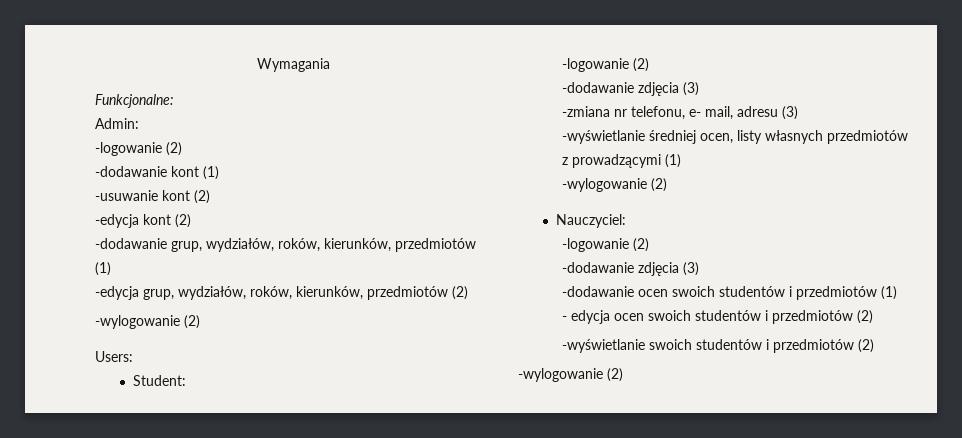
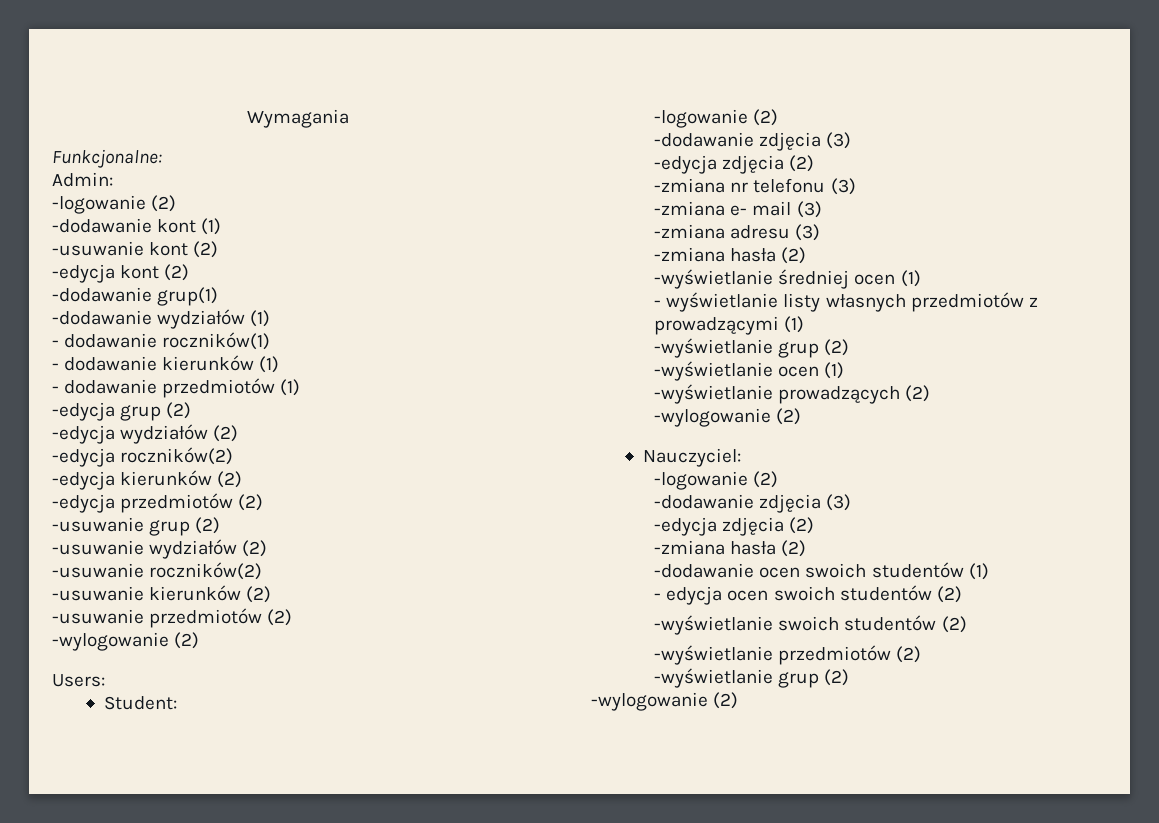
[171,238,476,252] [95,262,111,276] [95,286,363,300] grup, wydziałów, roków, kierunków, przedmiotów (1) // -edycja grup, wydziałów, roków, kierunków, -> [157,287,219,306] [52,309,271,329] [52,332,271,350] [52,355,280,373] [52,378,301,398] [52,402,192,421] [52,424,239,444] [52,447,234,467] [52,470,243,490] [52,493,264,513] [52,517,221,536] [52,539,268,559] [52,562,263,580] [52,585,272,603] [52,609,144,624] grup(1) // -dodawanie wydziałów (1) // - dodawanie roczników(1) // - dodawanie kierunków (1) // - dodawanie przedmiotów (1) // -edycja grup (2) // -edycja wydziałów (2) // -edycja roczników(2) // -edycja kierunków (2) // -edycja przedmiotów (2) // -usuwanie grup (2) // -usuwanie wydziałów (2) // -usuwanie roczników(2) // -usuwanie kierunków (2) // -usuwanie
(700, 89) none -> [654,155,815,174] // -edycja zdjęcia (2)
[631,106,734,120] telefonu, e- mail, -> [753,178,856,195] [654,201,822,218] [654,224,726,239] telefonu (3) // -zmiana e- mail (3) // -zmiana
(799, 113) none -> [654,247,807,264] // -zmiana hasła (2)
[700,133,734,144] ocen, -> [854,270,921,287] [654,292,779,312] ocen (1) // - wyświetlanie
(682, 161) none -> [654,338,850,358] [654,361,845,381] [654,384,931,404] // -wyświetlanie grup (2) // -wyświetlanie ocen (1) // -wyświetlanie prowadzących (2)
(700, 269) none -> [654,517,815,536] [654,540,807,557] // -edycja zdjęcia (2) // -zmiana hasła (2)
[789,286,878,300] i przedmiotów -> (964, 570) none
[765,310,854,324] i przedmiotów -> (932, 593) none
[766,339,875,353] i przedmiotów (2) -> [941,616,967,633] [654,645,922,665] [654,668,850,688] (2) // -wyświetlanie przedmiotów (2) // -wyświetlanie grup (2)

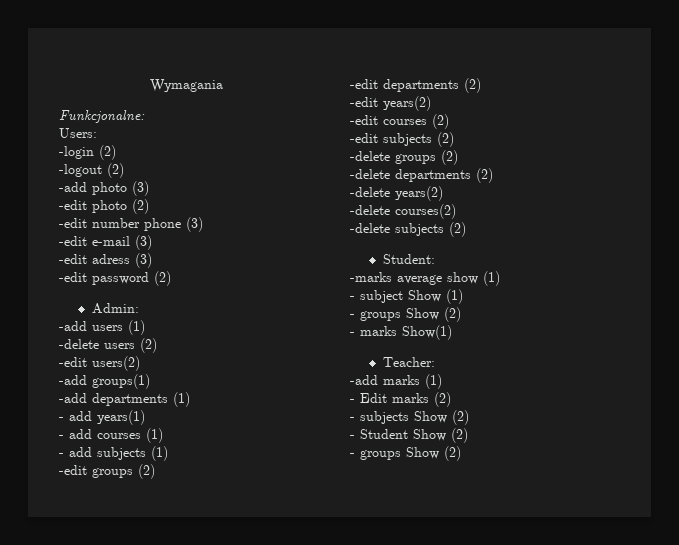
[52,172,113,187] [52,195,177,214] [52,218,222,235] [52,241,219,258] [52,264,190,283] [52,287,219,306] [52,309,271,329] [52,332,271,350] [52,355,280,373] [52,378,301,398] [52,402,192,421] [52,424,239,444] [52,447,234,467] [52,470,243,490] [52,493,264,513] [52,517,221,536] [52,539,268,559] [52,562,263,580] [52,585,272,603] [52,608,293,628] [52,632,200,651] [52,674,105,687] [104,696,178,710] [654,109,779,128] [654,132,852,151] [654,155,815,174] [654,178,856,195] [654,201,822,218] [654,224,821,241] [654,247,807,264] [654,269,921,289] [654,292,1038,312] [654,316,805,335] [654,338,850,358] [654,361,845,381] [654,384,931,404] [654,408,802,427] [643,448,742,467] [654,471,779,490] [654,494,852,513] [654,517,815,536] [654,540,807,557] [654,562,989,580] [654,585,962,605] [654,615,967,635] [654,645,922,665] [654,668,850,688] [591,692,708,711] Admin: // -logowanie (2) // -dodawanie kont (1) // -usuwanie kont (2) // -edycja kont (2) // -dodawanie grup(1) // -dodawanie wydziałów (1) // - dodawanie roczników(1) // - dodawanie kierunków (1) // - dodawanie przedmiotów (1) // -edycja grup (2) // -edycja wydziałów (2) // -edycja roczników(2) // -edycja kierunków (2) // -edycja przedmiotów (2) // -usuwanie grup (2) // -usuwanie wydziałów (2) // -usuwanie roczników(2) // -usuwanie kierunków (2) // -usuwanie przedmiotów (2) // -wylogowanie (2) // Users: // Student: // -logowanie (2) // -dodawanie zdjęcia (3) // -edycja zdjęcia (2) // -zmiana nr telefonu (3) // -zmiana e- mail (3) // -zmiana adresu (3) // -zmiana hasła (2) // -wyświetlanie średniej ocen (1) // - wyświetlanie listy własnych przedmiotów z prowadzącymi (1) // -wyświetlanie grup (2) // -wyświetlanie ocen (1) // -wyświetlanie prowadzących (2) // -wylogowanie (2) // Nauczyciel: // -logowanie (2) // -dodawanie zdjęcia (3) // -edycja zdjęcia (2) // -zmiana hasła (2) // -dodawanie ocen swoich studentów (1) // - edycja ocen swoich studentów (2) // -wyświetlanie swoich studentów (2) // -wyświetlanie przedmiotów (2) // -wyświetlanie grup (2) // -wylogowanie -> [59,128,97,138] [59,145,116,160] [59,163,124,178] [59,181,149,196] [59,199,149,214] [59,217,203,232] [59,235,152,250] [59,253,152,268] [59,271,171,286] [92,303,140,314] [59,320,145,335] [59,338,157,353] [59,356,140,371] [59,374,150,389] [59,392,190,407] [59,410,145,425] [59,428,163,443] [59,446,168,461] [59,464,155,479] [350,78,481,93] [350,96,431,111] [350,114,449,129] [350,132,454,147] [350,150,458,165] [350,168,493,183] [350,186,443,201] [350,204,456,219] [350,222,466,237] [383,254,436,264] [350,271,500,286] [350,289,463,304] [350,307,461,322] [350,325,452,340] [383,357,436,367] [350,374,442,389] [350,392,451,407] [350,410,469,425] [350,428,468,443] [350,447,439,460] Users: // -login (2) // -logout (2) // -add photo (3) // -edit photo (2) // -edit number phone (3) // -edit e-mail (3) // -edit adress (3) // -edit password (2) // Admin: // -add users (1) // -delete users (2) // -edit users(2) // -add groups(1) // -add departments (1) // - add years(1) // - add courses (1) // - add subjects (1) // -edit groups (2) // -edit departments (2) // -edit years(2) // -edit courses (2) // -edit subjects (2) // -delete groups (2) // -delete departments (2) // -delete years(2) // -delete courses(2) // -delete subjects (2) // Student: // -marks average show (1) // - subject Show (1) // - groups Show (2) // - marks Show(1) // Teacher: // -add marks (1) // - Edit marks (2) // - subjects Show (2) // - Student Show (2) // - groups Show

